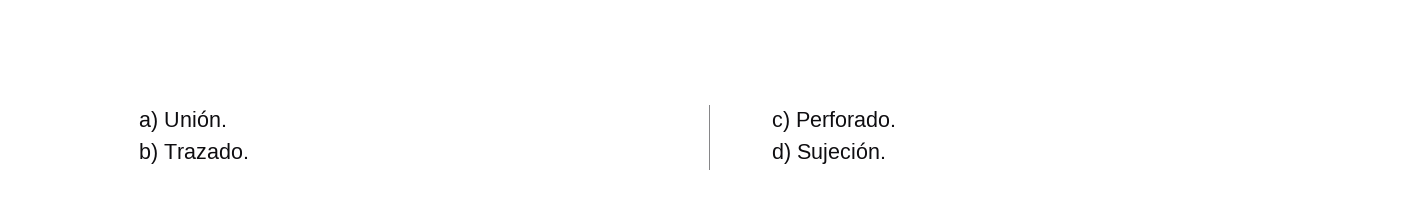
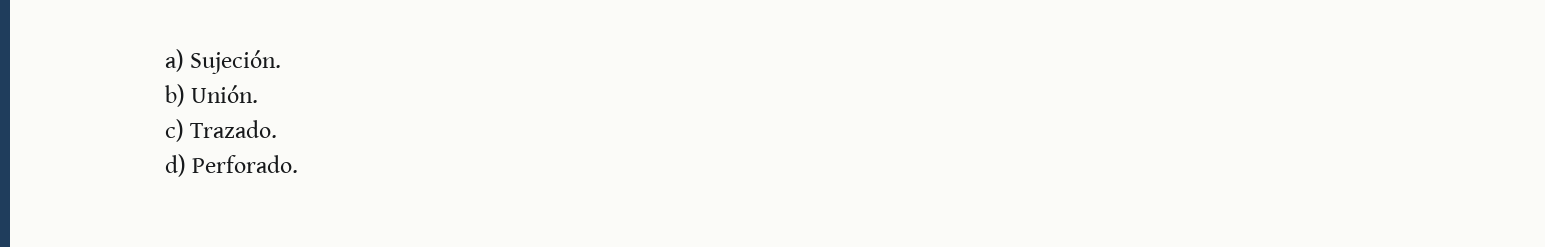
(158, 121) none -> [190,50,282,74] [164,84,185,107] Sujeción. // b)
[138,143,158,164] b) -> [164,119,184,142] c)
[771,111,790,132] c) -> [164,154,186,177] d)
[771,142,886,164] // d) Sujeción. -> (299, 164) none

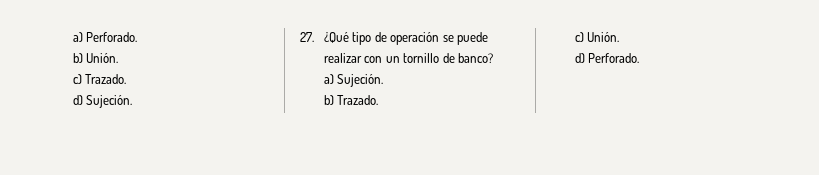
[164,49,282,74] a) Sujeción. -> [72,32,138,42] a) Perforado.
(278, 129) none -> [72,95,133,108] [300,32,489,45] [323,53,494,63] [323,74,384,87] [323,95,379,105] [574,32,620,42] // d) Sujeción. // 27. ¿Qué tipo de operación se puede realizar con un tornillo de banco? // a) Sujeción. // b) Trazado. // c) Unión.

